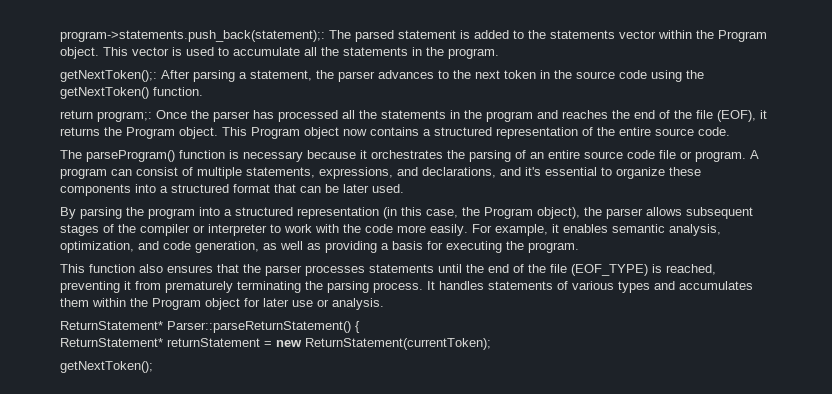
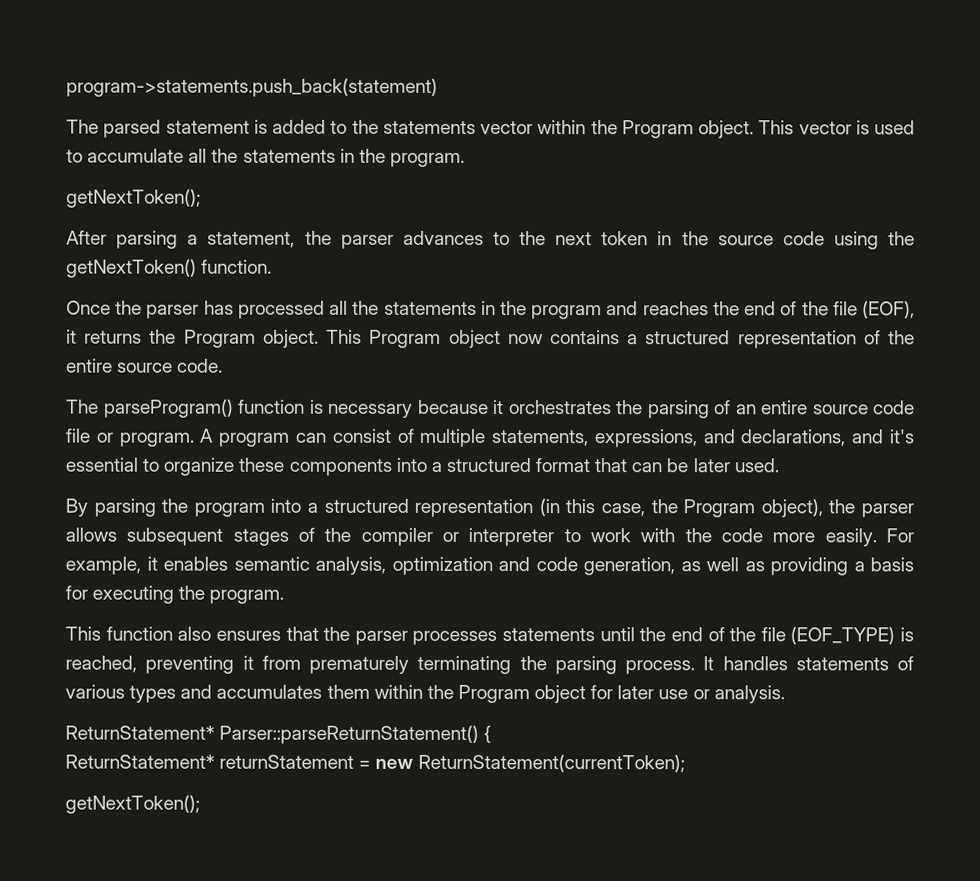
[60,30,325,42] program->statements.push_back(statement);: -> [66,77,438,97] program->statements.push_back(statement) //
[60,70,157,82] getNextToken();: -> [66,188,201,208] getNextToken(); //
[60,110,152,122] return program;: -> (273, 266) none
[60,241,134,253] optimization, -> [391,556,493,576] optimization

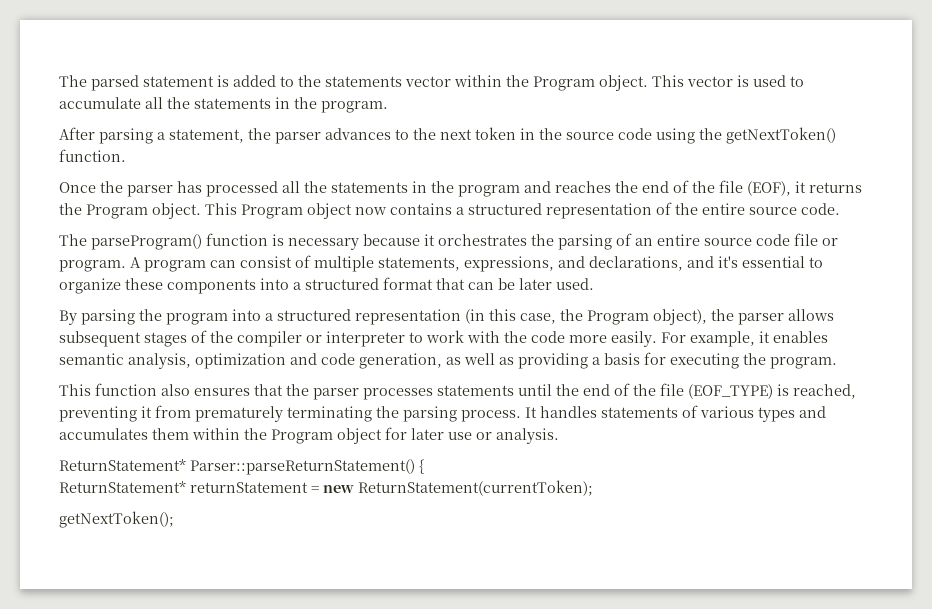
[66,77,438,97] program->statements.push_back(statement) // -> (59, 81) none
[66,188,201,208] // getNextToken(); -> (388, 107) none

